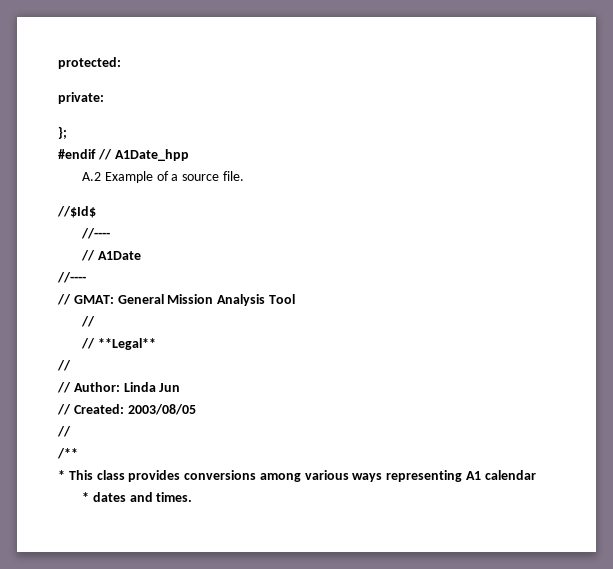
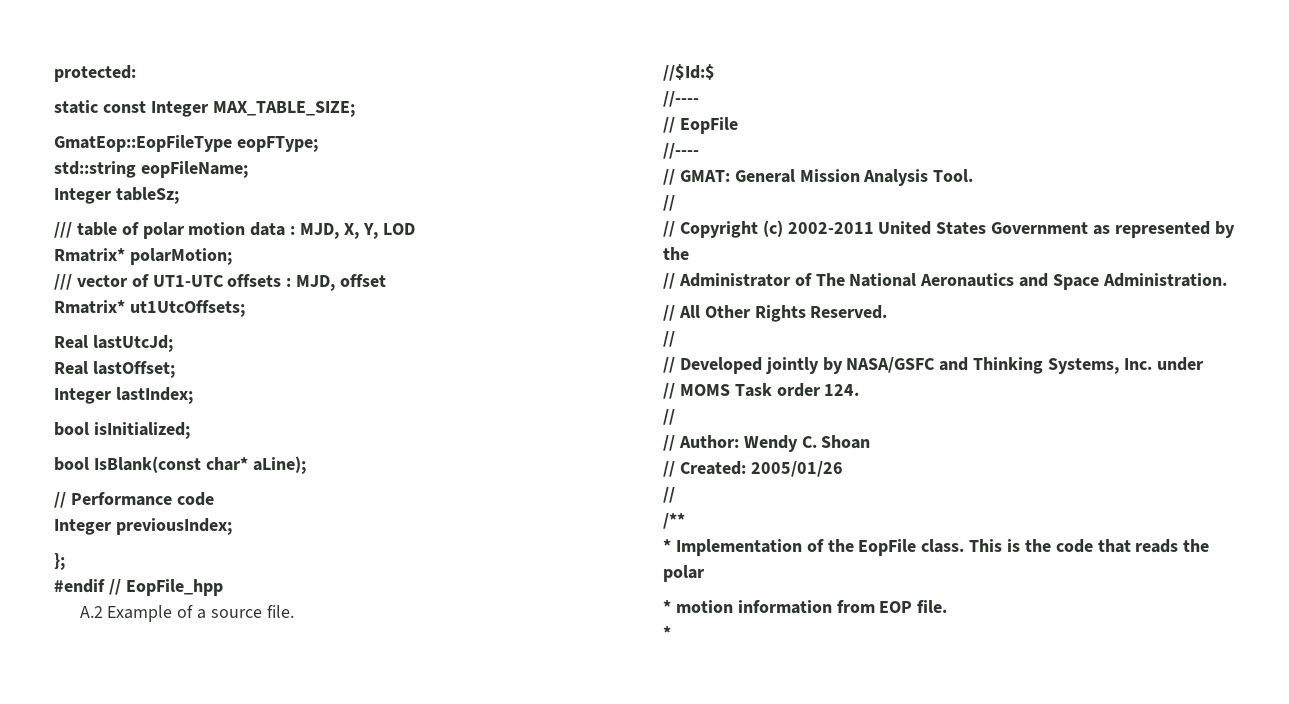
[58,92,104,104] private: -> [54,100,355,117] [54,135,318,152] [54,161,248,178] [54,187,179,204] [54,222,415,239] [54,248,232,265] [54,274,387,291] [54,300,245,317] [54,335,173,352] [54,361,175,378] [54,387,193,404] [54,422,190,439] [54,456,306,474] [54,492,214,508] [54,518,232,535] static const Integer MAX_TABLE_SIZE; // GmatEop::EopFileType eopFType; // std::string eopFileName; // Integer tableSz; // /// table of polar motion data : MJD, X, Y, LOD // Rmatrix* polarMotion; // /// vector of UT1-UTC offsets : MJD, offset // Rmatrix* ut1UtcOffsets; // Real lastUtcJd; // Real lastOffset; // Integer lastIndex; // bool isInitialized; // bool IsBlank(const char* aLine); // // Performance code // Integer previousIndex;
[114,149,189,161] A1Date_hpp -> [125,579,223,596] EopFile_hpp
[57,206,96,218] [81,228,111,239] [81,250,141,261] //$Id$ // //---- // // A1Date -> [663,64,715,81] [663,91,699,107] [663,117,738,134] //$Id:$ // //---- // // EopFile
[268,294,295,304] [81,316,96,327] [81,338,156,350] Tool // // // // **Legal** -> [933,169,974,182] [663,195,675,211] [663,220,1235,238] [663,247,689,260] [663,273,1227,290] [663,305,888,322] [663,331,675,347] [663,357,1204,374] [663,383,860,399] Tool. // // // // Copyright (c) 2002-2011 United States Government as represented by the // // Administrator of The National Aeronautics and Space Administration. // // All Other Rights Reserved. // // // // Developed jointly by NASA/GSFC and Thinking Systems, Inc. under // // MOMS Task order 124.
[123,382,181,392] Linda Jun -> [743,435,871,452] Wendy C. Shoan
[127,404,196,415] 2003/08/05 -> [750,461,843,477] 2005/01/26
[68,470,536,482] [82,492,193,502] This class provides conversions among various ways representing A1 calendar // * dates and times. -> [675,539,1210,556] [663,565,705,582] [663,600,948,614] [663,626,671,639] Implementation of the EopFile class. This is the code that reads the polar // * motion information from EOP file. // *

